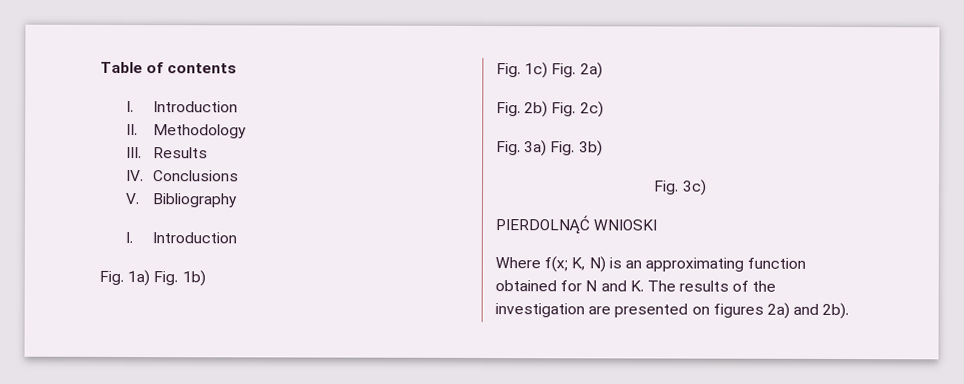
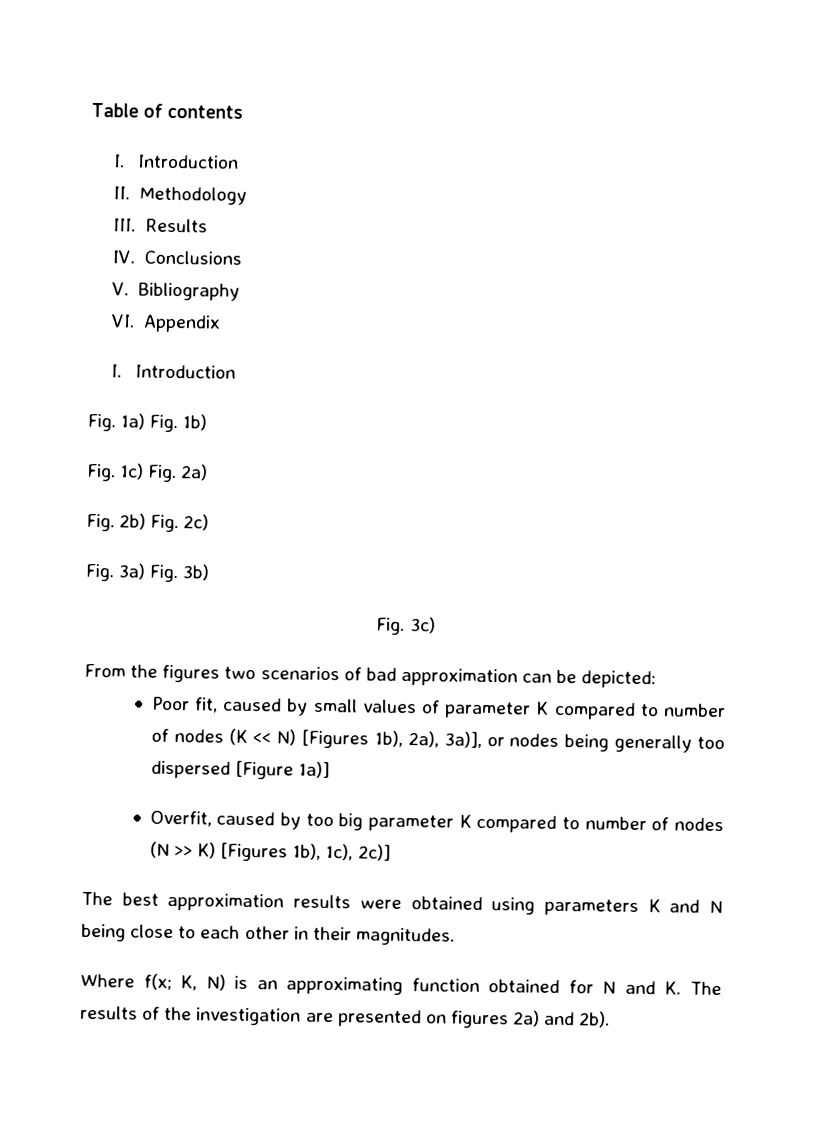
(237, 200) none -> [111,314,221,333] // VI. Appendix
[495,215,658,235] PIERDOLNĄĆ WNIOSKI -> [84,663,657,689] [151,696,726,720] [150,728,725,753] [150,760,331,780] [149,810,724,833] [149,841,391,862] [81,891,724,916] [81,923,455,946] From the figures two scenarios of bad approximation can be depicted: // Poor fit, caused by small values of parameter K compared to number of nodes (K << N) [Figures 1b), 2a), 3a)], or nodes being generally too dispersed [Figure 1a)] // Overfit, caused by too big parameter K compared to number of nodes (N >> K) [Figures 1b), 1c), 2c)] // The best approximation results were obtained using parameters K and N being close to each other in their magnitudes.

